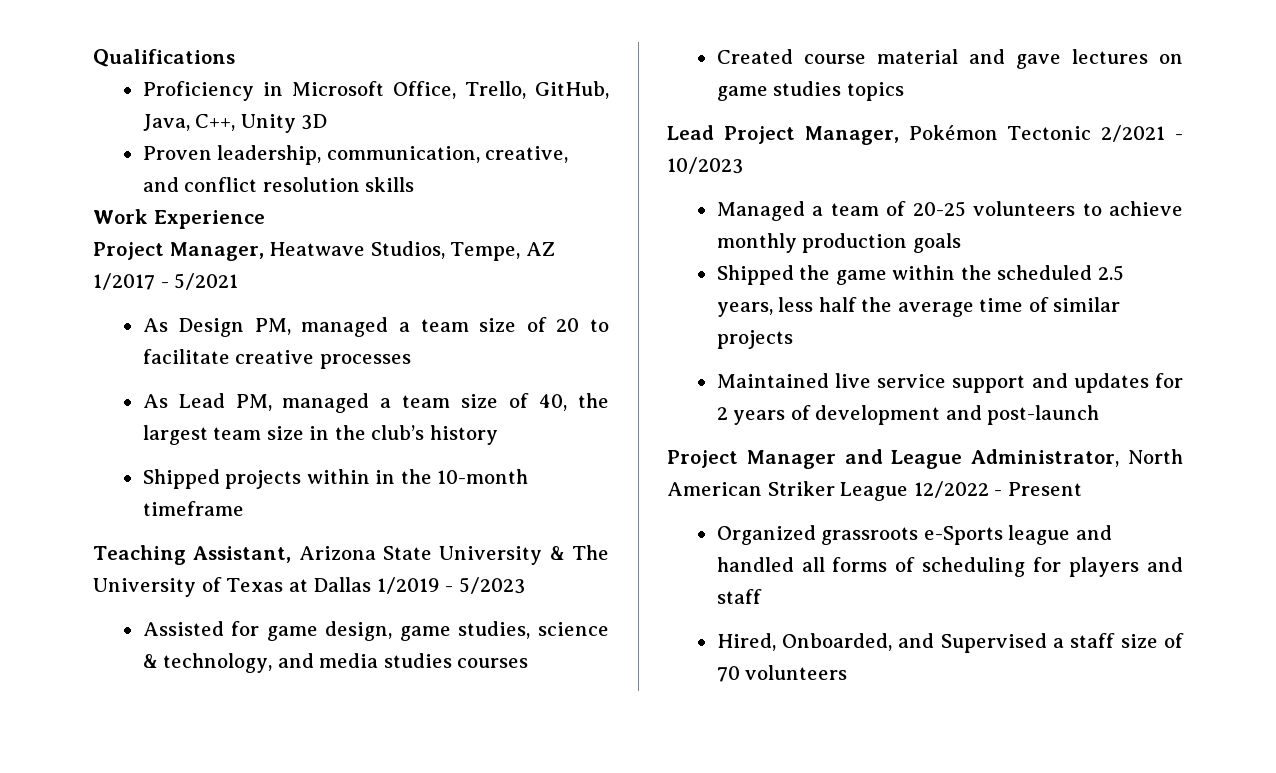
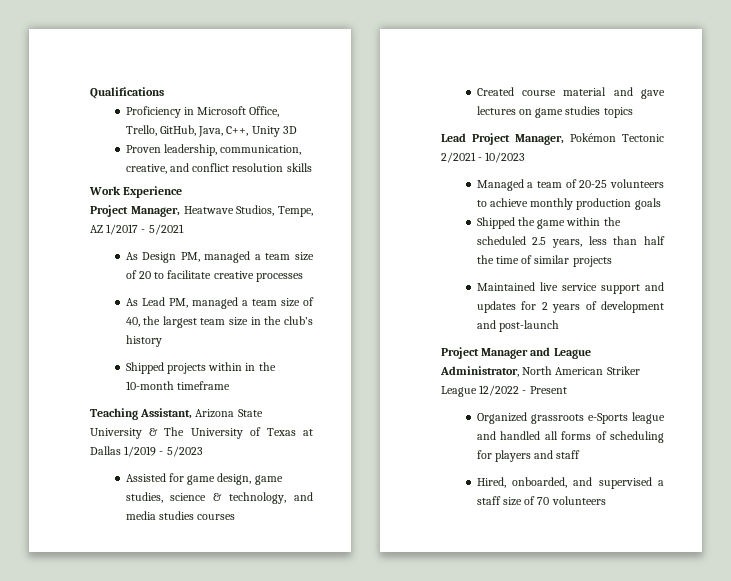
(814, 304) none -> [613,236,638,245] than
[897,302,974,317] average -> (494, 259) none
[781,633,1047,653] Onboarded, and Supervised -> [511,477,652,489] onboarded, and supervised

